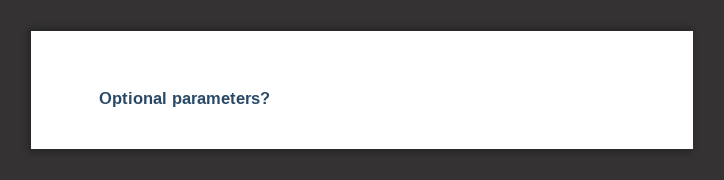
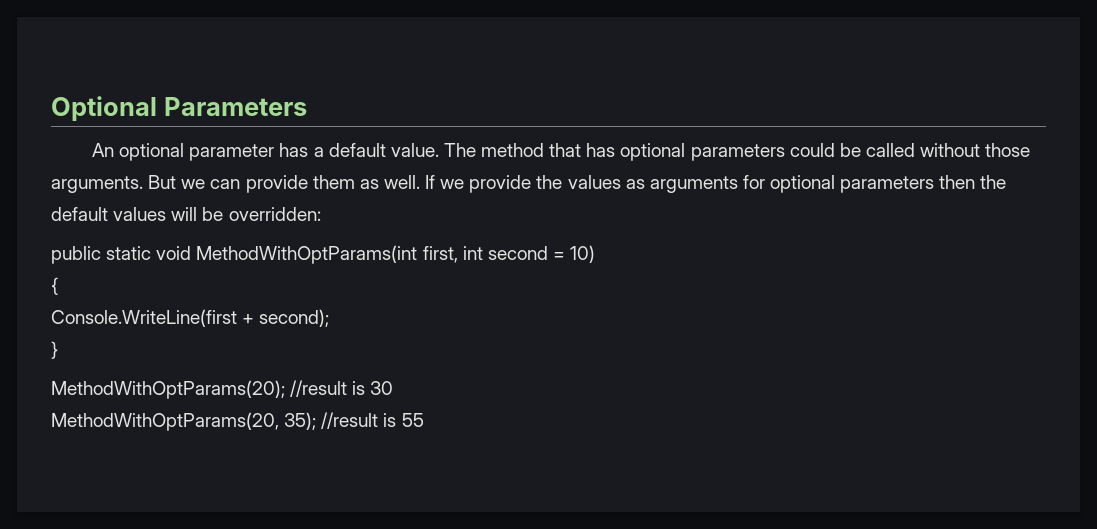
[172,92,270,107] parameters? -> [163,97,307,116] [92,143,1031,161] [51,175,1007,193] [51,207,321,221] [51,245,596,264] [51,277,58,295] [51,309,330,327] [51,341,58,359] [51,380,394,399] [51,412,424,431] Parameters // An optional parameter has a default value. The method that has optional parameters could be called without those arguments. But we can provide them as well. If we provide the values as arguments for optional parameters then the default values will be overridden: // public static void MethodWithOptParams(int first, int second = 10) // { // Console.WriteLine(first + second); // } // MethodWithOptParams(20); //result is 30 // MethodWithOptParams(20, 35); //result is 55

